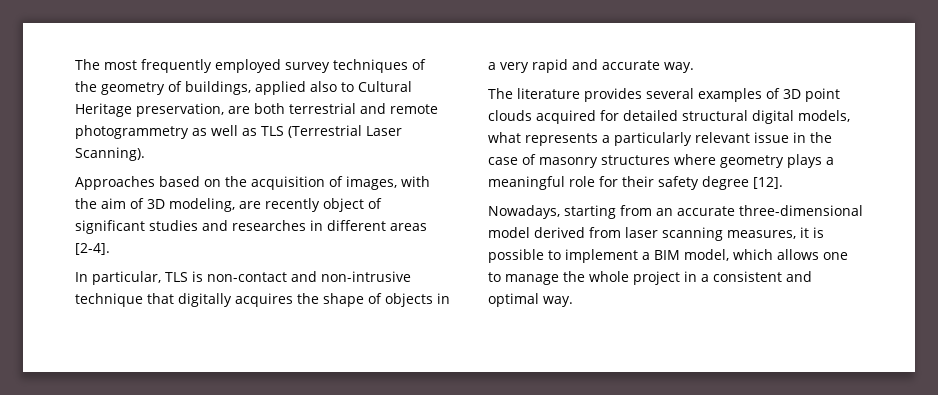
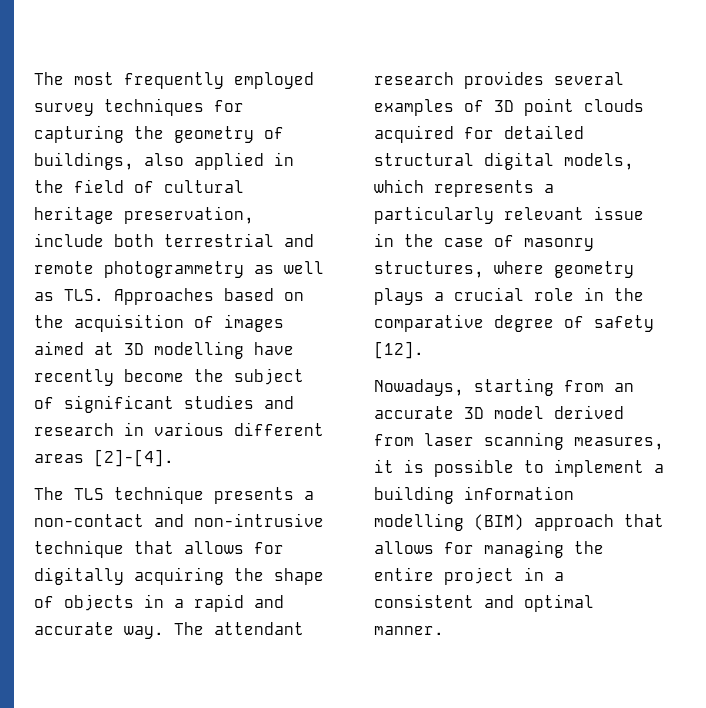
[412,59,426,70] of -> [214,100,244,112] [34,125,124,143] for capturing
[255,81,412,95] [75,103,250,117] applied also to Cultural Heritage preservation, are -> [144,152,294,170] [34,179,244,193] [34,206,254,224] [34,233,104,247] also applied in the field of cultural heritage preservation, include
[261,125,402,138] [75,147,145,161] TLS (Terrestrial Laser Scanning). // -> [64,289,104,301] TLS.
[346,176,430,190] [75,198,382,212] [75,220,427,234] [75,243,110,255] [75,271,203,285] images, with the aim of 3D modeling, are recently object of significant studies and researches in different areas [2-4]. // In particular, TLS is -> [224,314,284,332] [34,341,294,359] [34,368,304,386] [34,395,294,413] [34,422,324,436] [34,449,174,467] [34,486,314,504] images aimed at 3D modelling have recently become the subject of significant studies and research in various different areas [2]-[4]. // The TLS technique presents a
[178,293,293,307] digitally acquires -> [184,541,284,554] [34,567,224,585] allows for digitally acquiring
[500,62,529,73] very -> (184, 603) none
[488,88,580,99] // The literature -> [174,622,304,635] [374,72,454,85] The attendant research
[488,132,521,143] what -> [374,179,424,193] which
[601,155,670,165] structures -> [374,261,484,278] structures,
[488,176,749,190] meaningful role for their safety degree -> [454,287,644,301] [374,314,654,332] crucial role in the comparative degree of safety
[739,205,863,216] three-dimensional -> [464,407,484,419] 3D
[654,249,848,261] [488,271,629,285] BIM model, which allows one to manage the whole -> [374,486,574,504] [374,513,664,531] [374,540,604,558] [374,567,434,581] building information modelling (BIM) approach that allows for managing the entire
[543,296,573,307] way. -> [374,626,444,635] manner.

